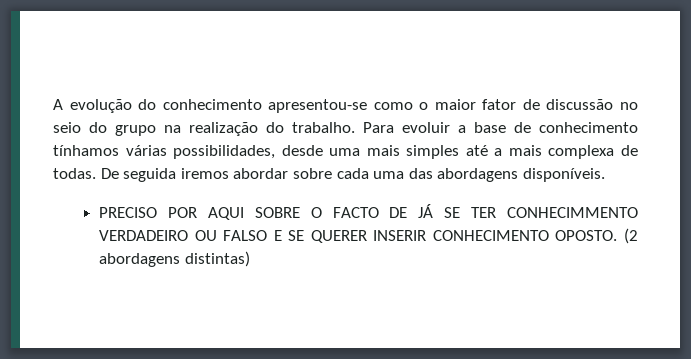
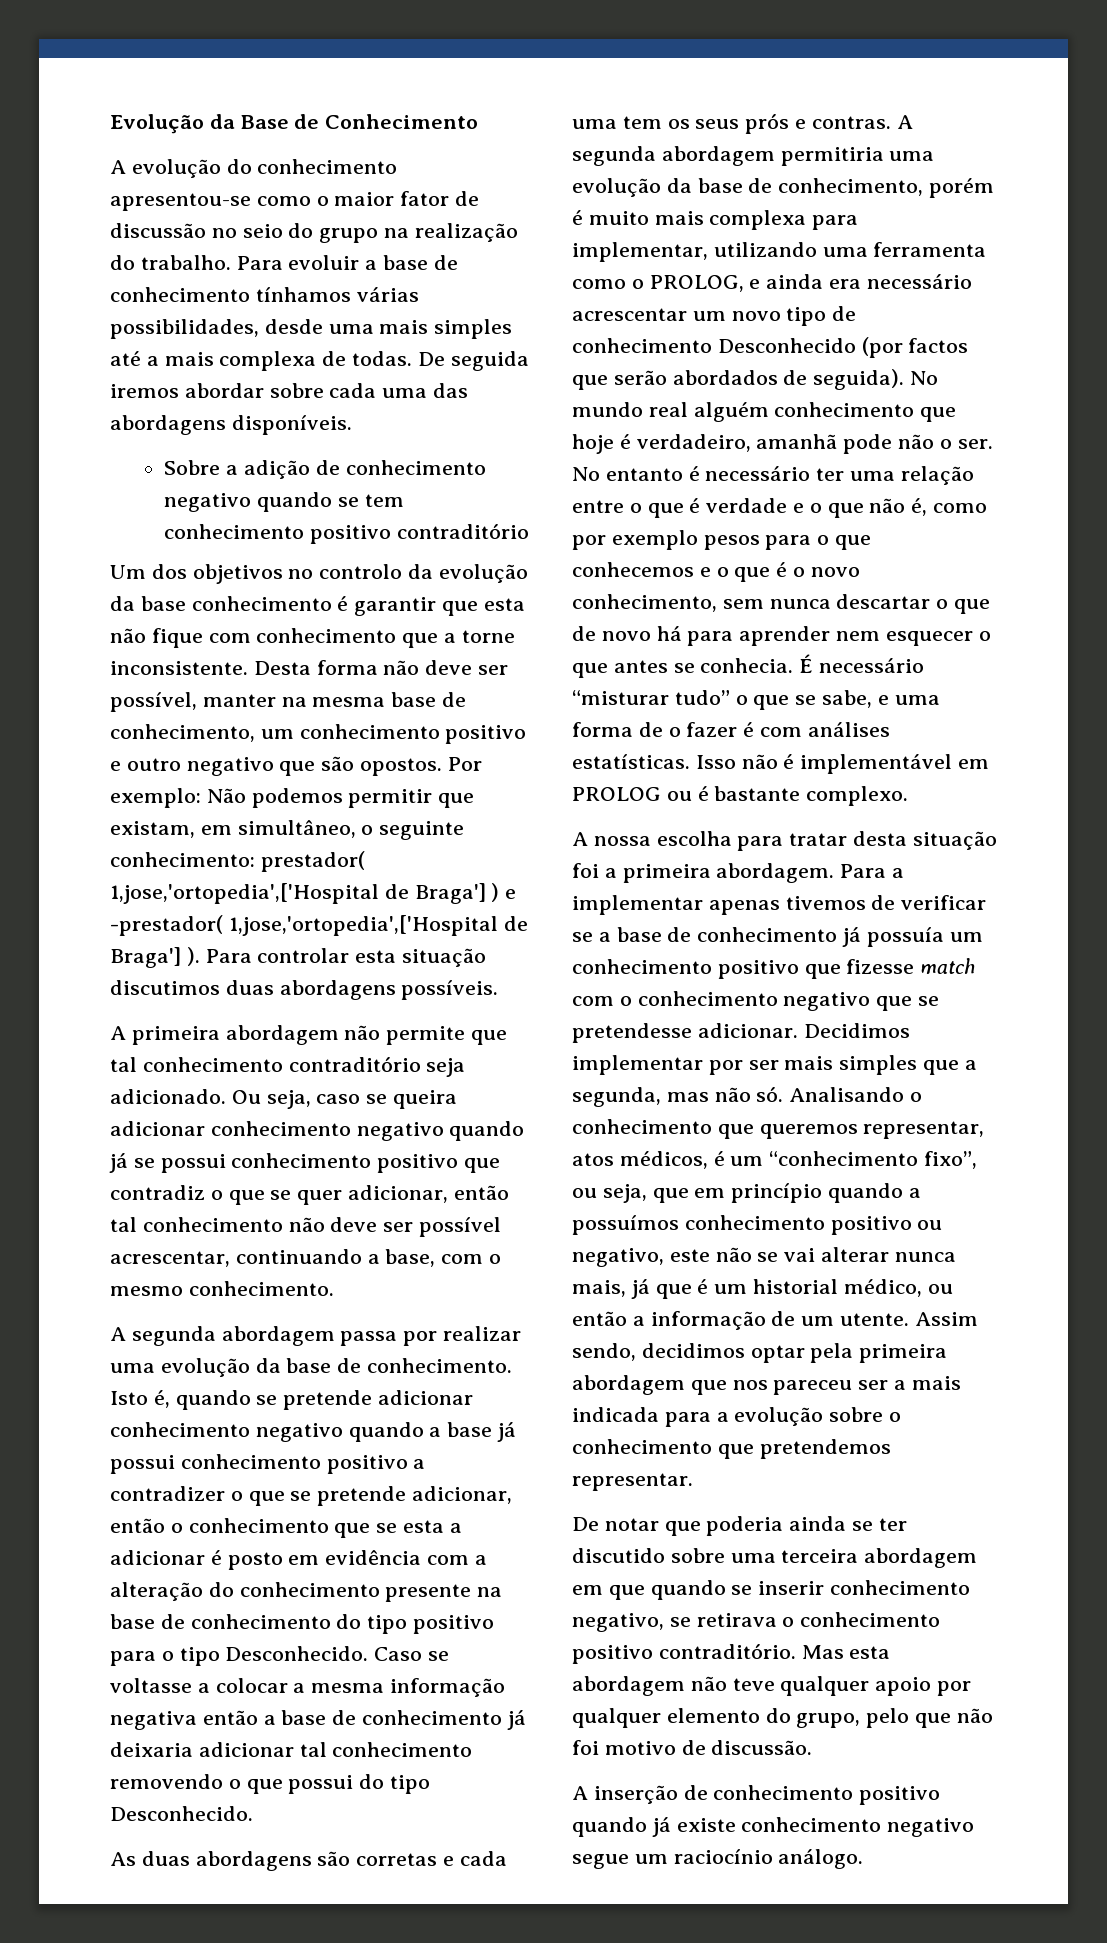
(53, 104) none -> [110,114,479,134] Evolução da Base de Conhecimento //
[99,204,638,220] [99,228,638,244] [99,251,250,267] PRECISO POR AQUI SOBRE O FACTO DE JÁ SE TER CONHECIMMENTO VERDADEIRO OU FALSO E SE QUERER INSERIR CONHECIMENTO OPOSTO. (2 abordagens distintas) -> [164,460,486,479] [164,492,404,512] [164,523,529,544] [110,564,528,584] [110,596,525,616] [110,628,515,648] [110,660,509,675] [110,692,467,712] [110,724,527,744] [110,756,482,776] [110,788,475,808] [110,820,465,840] [110,851,365,872] [110,883,517,904] [110,915,528,936] [110,947,487,968] [110,980,499,1000] [110,1025,508,1045] [110,1056,466,1077] [110,1089,458,1109] [110,1121,525,1141] [109,1153,501,1173] [110,1185,509,1205] [110,1217,502,1237] [110,1249,502,1267] [110,1281,334,1296] [110,1326,522,1346] [110,1358,513,1377] [110,1390,474,1410] [110,1422,517,1442] [110,1454,426,1474] [110,1486,513,1506] [110,1518,462,1538] [110,1550,487,1570] [110,1582,503,1602] [110,1614,495,1634] [110,1646,450,1666] [110,1678,506,1697] [110,1710,526,1730] [110,1742,473,1757] [110,1774,431,1794] [110,1806,253,1821] [110,1851,507,1871] [572,113,913,134] [572,146,935,166] [572,178,995,198] [572,210,859,230] [572,242,987,262] [572,274,972,292] [572,306,857,326] [572,337,969,358] [572,369,939,390] [572,402,957,422] [572,434,993,454] [572,466,974,485] [572,498,988,518] [572,530,872,550] [572,562,860,582] [572,594,991,614] [572,626,991,646] [572,654,925,678] [572,690,940,710] [572,722,890,737] [572,754,990,774] [572,786,909,806] [572,831,997,851] [572,863,905,883] [572,895,987,915] [572,927,983,947] [572,958,977,979] [572,991,940,1011] [572,1023,910,1043] [572,1055,977,1075] [572,1086,923,1107] [572,1119,985,1139] [572,1151,978,1169] [572,1183,921,1203] [572,1215,943,1235] [572,1247,956,1267] [572,1279,953,1299] [572,1311,978,1330] [572,1343,948,1363] [572,1375,961,1395] [572,1407,902,1427] [572,1439,891,1459] [572,1473,693,1491] [572,1516,907,1536] [572,1548,978,1568] [572,1580,971,1600] [572,1612,941,1632] [572,1643,891,1664] [572,1676,972,1696] [572,1708,993,1728] [572,1740,813,1755] [572,1785,941,1805] [572,1817,975,1837] [572,1849,864,1869] Sobre a adição de conhecimento negativo quando se tem conhecimento positivo contraditório // Um dos objetivos no controlo da evolução da base conhecimento é garantir que esta não fique com conhecimento que a torne inconsistente. Desta forma não deve ser possível, manter na mesma base de conhecimento, um conhecimento positivo e outro negativo que são opostos. Por exemplo: Não podemos permitir que existam, em simultâneo, o seguinte conhecimento: prestador( 1,jose,'ortopedia',['Hospital de Braga'] ) e -prestador( 1,jose,'ortopedia',['Hospital de Braga'] ). Para controlar esta situação discutimos duas abordagens possíveis. // A primeira abordagem não permite que tal conhecimento contraditório seja adicionado. Ou seja, caso se queira adicionar conhecimento negativo quando já se possui conhecimento positivo que contradiz o que se quer adicionar, então tal conhecimento não deve ser possível acrescentar, continuando a base, com o mesmo conhecimento. // A segunda abordagem passa por realizar uma evolução da base de conhecimento. Isto é, quando se pretende adicionar conhecimento negativo quando a base já possui conhecimento positivo a contradizer o que se pretende adicionar, então o conhecimento que se esta a adicionar é posto em evidência com a alteração do conhecimento presente na base de conhecimento do tipo positivo para o tipo Desconhecido. Caso se voltasse a colocar a mesma informação negativa então a base de conhecimento já deixaria adicionar tal conhecimento removendo o que possui do tipo Desconhecido. // As duas abordagens são corretas e cada uma tem os seus prós e contras. A segunda abordagem permitiria uma evolução da base de conhecimento, porém é muito mais complexa para implementar, utilizando uma ferramenta como o PROLOG, e ainda era necessário acrescentar um novo tipo de conhecimento Desconhecido (por factos que serão abordados de seguida). No mundo real alguém conhecimento que hoje é verdadeiro, amanhã pode não o ser. No entanto é necessário ter uma relação entre o que é verdade e o que não é, como por exemplo pesos para o que conhecemos e o que é o novo conhecimento, sem nunca descartar o que de novo há para aprender nem esquecer o que antes se conhecia. É necessário “misturar tudo” o que se sabe, e uma forma de o fazer é com análises estatísticas. Isso não é implementável em PROLOG ou é bastante complexo. // A nossa escolha para tratar desta situação foi a primeira abordagem. Para a implementar apenas tivemos de verificar se a base de conhecimento já possuía um conhecimento positivo que fizesse match com o conhecimento negativo que se pretendesse adicionar. Decidimos implementar por ser mais simples que a segunda, mas não só. Analisando o conhecimento que queremos representar, atos médicos, é um “conhecimento fixo”, ou seja, que em princípio quando a possuímos conhecimento positivo ou negativo, este não se vai alterar nunca mais, já que é um historial médico, ou então a informação de um utente. Assim sendo, decidimos optar pela primeira abordagem que nos pareceu ser a mais indicada para a evolução sobre o conhecimento que pretendemos representar. // De notar que poderia ainda se ter discutido sobre uma terceira abordagem em que quando se inserir conhecimento negativo, se retirava o conhecimento positivo contraditório. Mas esta abordagem não teve qualquer apoio por qualquer elemento do grupo, pelo que não foi motivo de discussão. // A inserção de conhecimento positivo quando já existe conhecimento negativo segue um raciocínio análogo.

